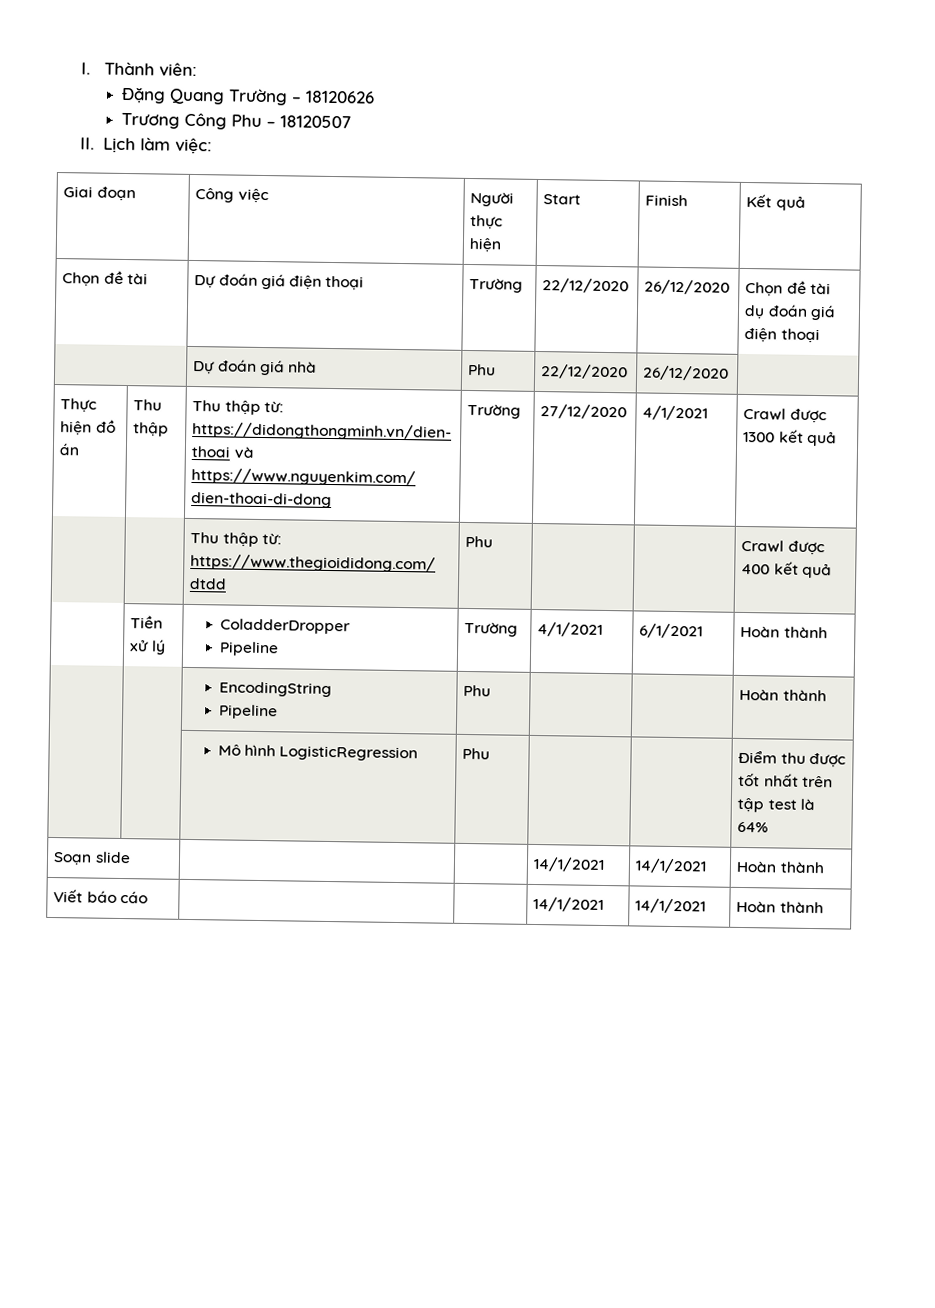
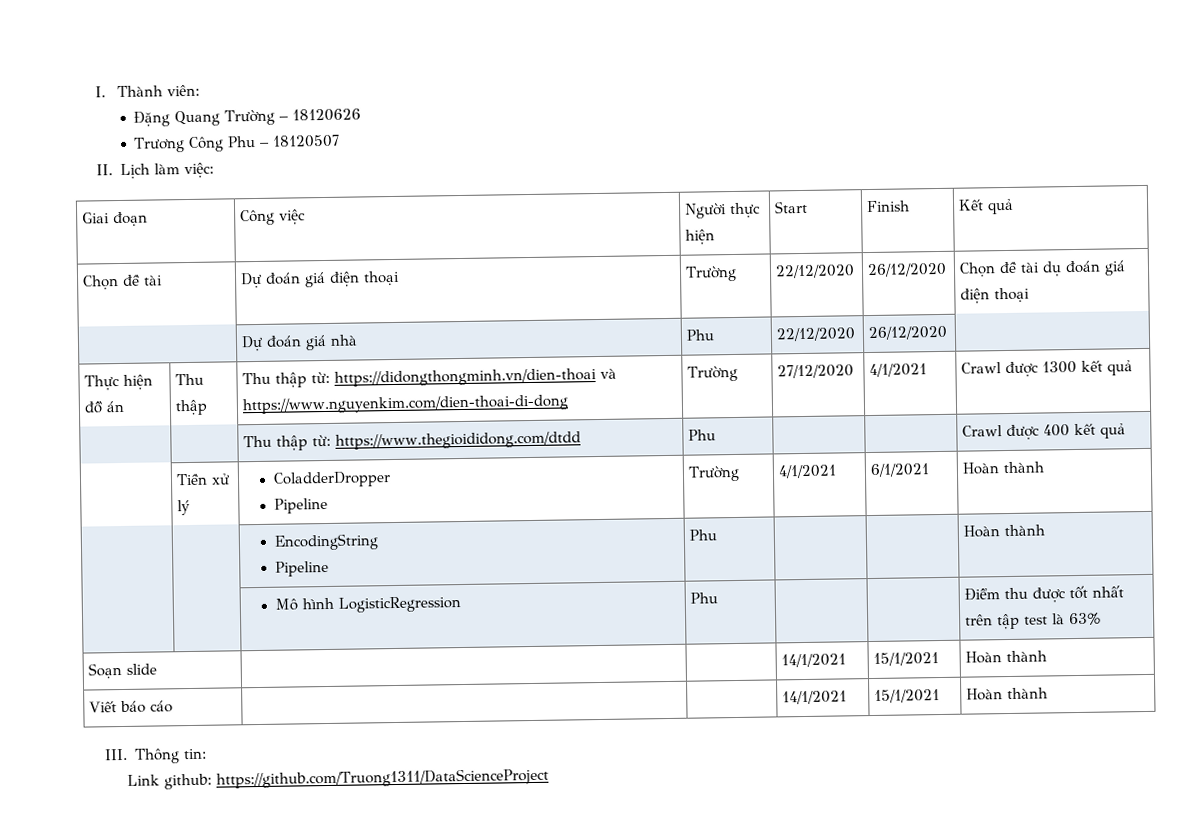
[737,821,769,833] 64% -> [1069,612,1102,626] 63%
[635,858,708,874] 14/1/2021 -> [873,652,940,666] 15/1/2021
[635,898,707,914] [736,900,824,914] 14/1/2021 | Hoàn thành -> [874,689,941,703] [966,687,1049,701] [104,748,207,764] [126,767,549,790] 15/1/2021 | Hoàn thành // III. Thông tin: // Link github: https://github.com/Truong1311/DataScienceProject

